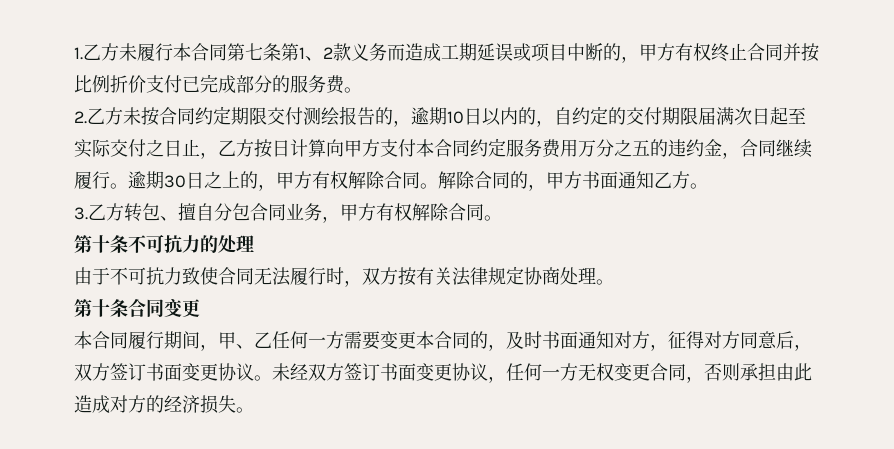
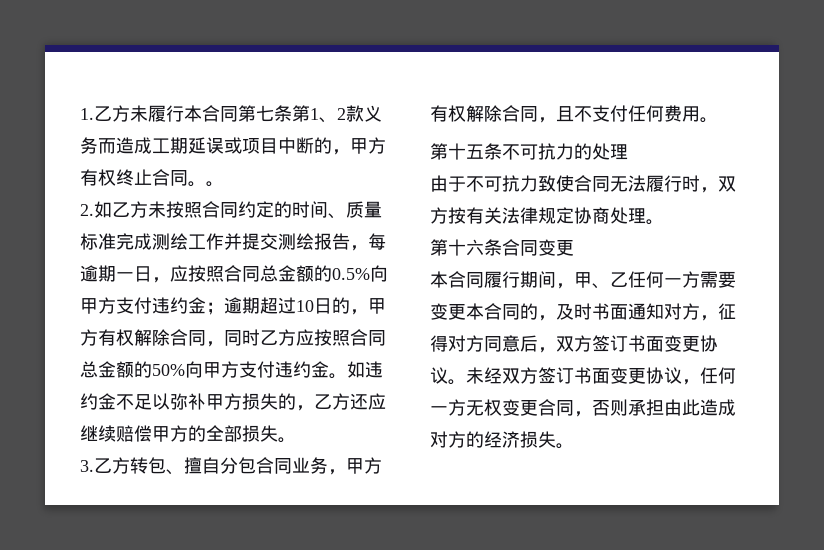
[783,43,819,62] [74,74,345,94] 并按比例折价支付已完成部分的服务费 -> [188,181,206,187] 。
(87, 117) none -> [94,201,112,218] 如
[159,106,806,127] [74,138,812,159] [74,171,240,189] 合同约定期限交付测绘报告的，逾期10日以内的，自约定的交付期限届满次日起至实际交付之日止，乙方按日计算向甲方支付本合同约定服务费用万分之五的违约金，合同继续履行。逾期30日之上 -> [184,201,382,219] [80,233,386,251] [80,265,388,283] [80,297,332,315] 照合同约定的时间、质量标准完成测绘工作并提交测绘报告，每逾期一日，应按照合同总金额的0.5%向甲方支付违约金；逾期超过10日
[420,171,690,191] 。解除合同的，甲方书面通知乙方 -> [206,329,386,347] [80,361,383,379] [80,393,386,411] [80,425,278,442] ，同时乙方应按照合同总金额的50%向甲方支付违约金。如违约金不足以弥补甲方损失的，乙方还应继续赔偿甲方的全部损失
[484,215,502,221] [74,235,110,253] 。 // 第十 -> [538,105,718,123] [430,143,484,160] ，且不支付任何费用。 // 第十五
(110, 308) none -> [466,239,484,256] 六

